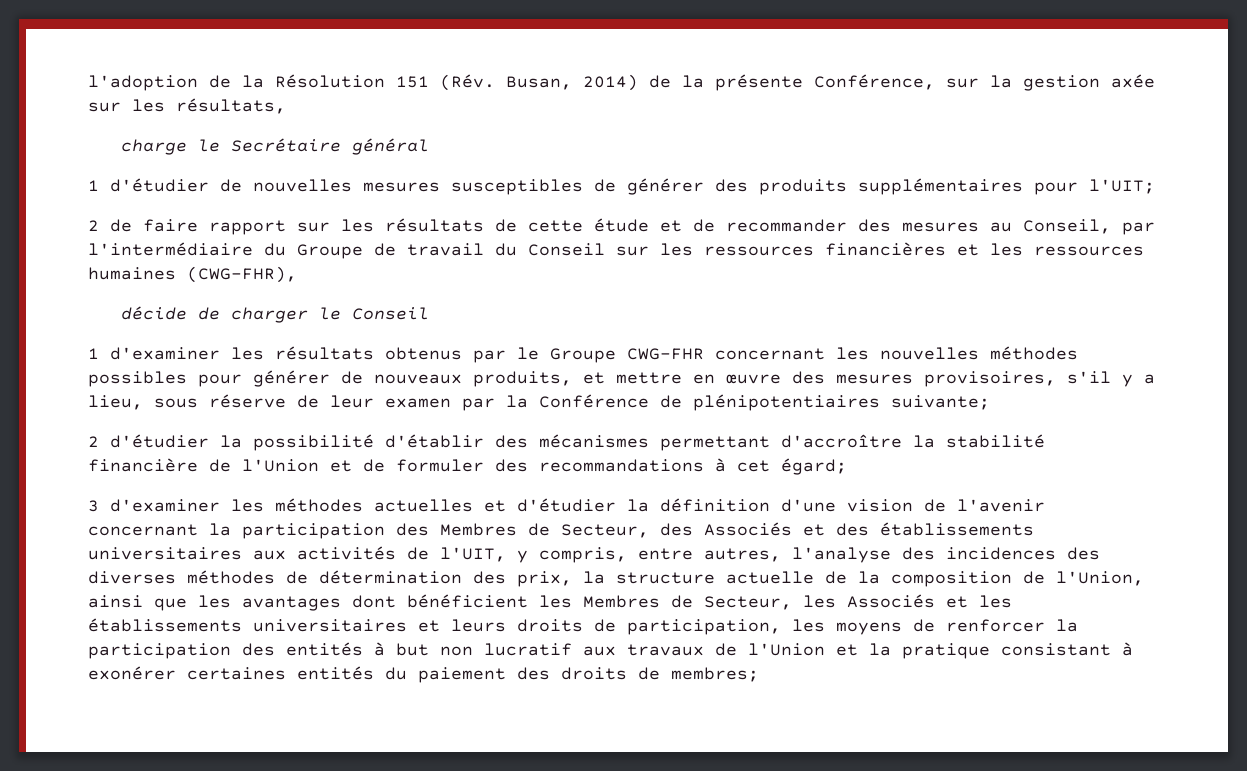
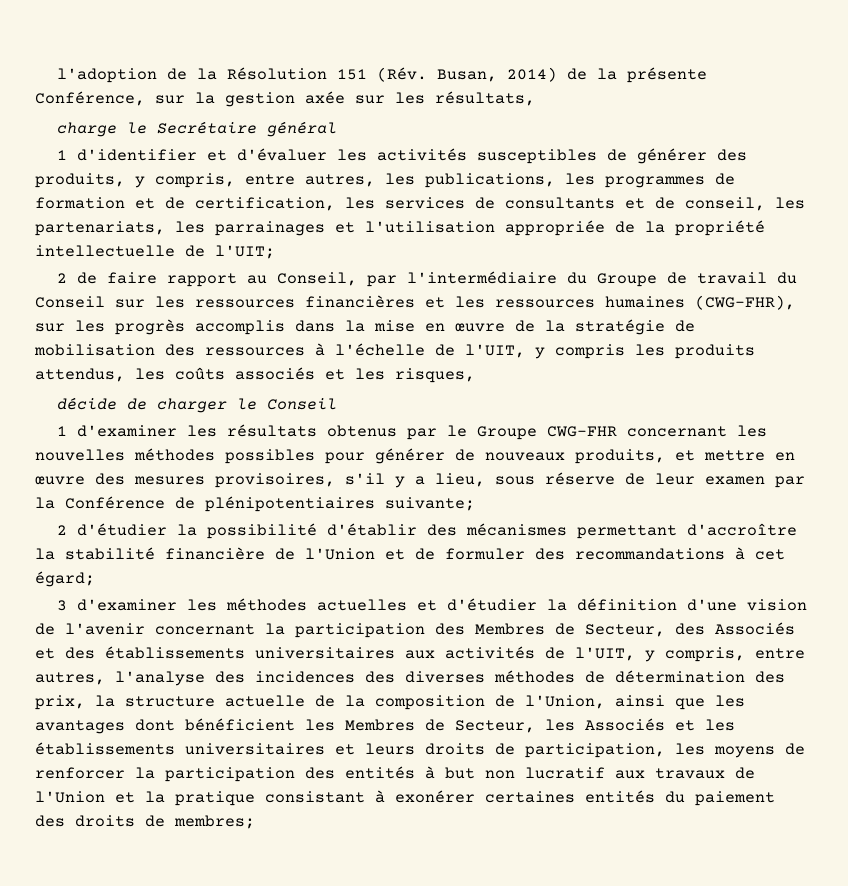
[110,178,1078,195] d'étudier de nouvelles mesures susceptibles de générer des produits supplémentaires pour -> [76,148,747,164] [35,173,735,188] [35,197,805,211] [35,220,765,236] [35,245,205,257] d'identifier et d'évaluer les activités susceptibles de générer des produits, y compris, entre autres, les publications, les programmes de formation et de certification, les services de consultants et de conseil, les partenariats, les parrainages et l'utilisation appropriée de la propriété intellectuelle de
[297,218,979,232] sur les résultats de cette étude et de recommander des mesures -> (237, 280) none
(297, 274) none -> [35,319,695,335] [34,343,755,359] [35,367,475,383] sur les progrès accomplis dans la mise en œuvre de la stratégie de mobilisation des ressources à l'échelle de l'UIT, y compris les produits attendus, les coûts associés et les risques,

